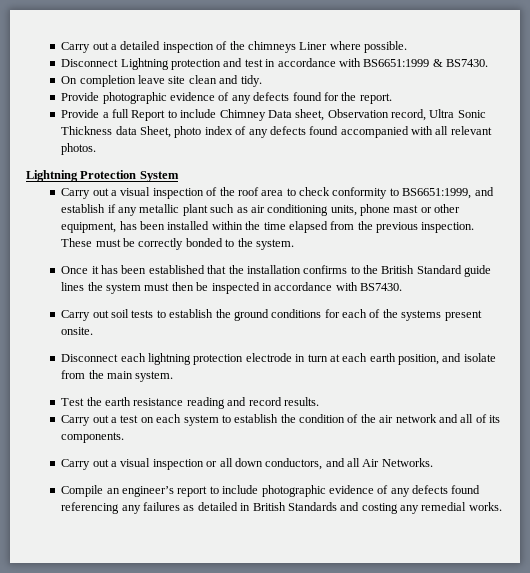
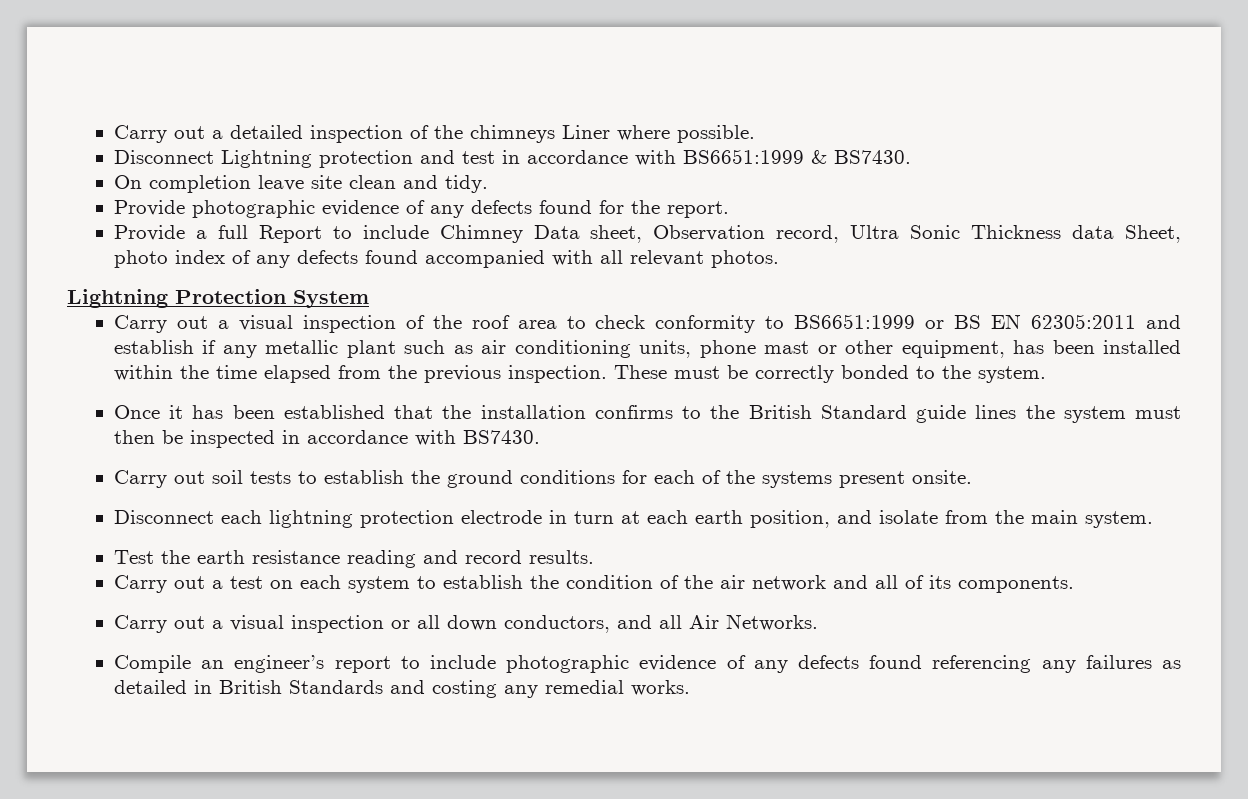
[402,188,472,199] BS6651:1999, -> [794,314,1137,329] BS6651:1999 or BS EN 62305:2011

